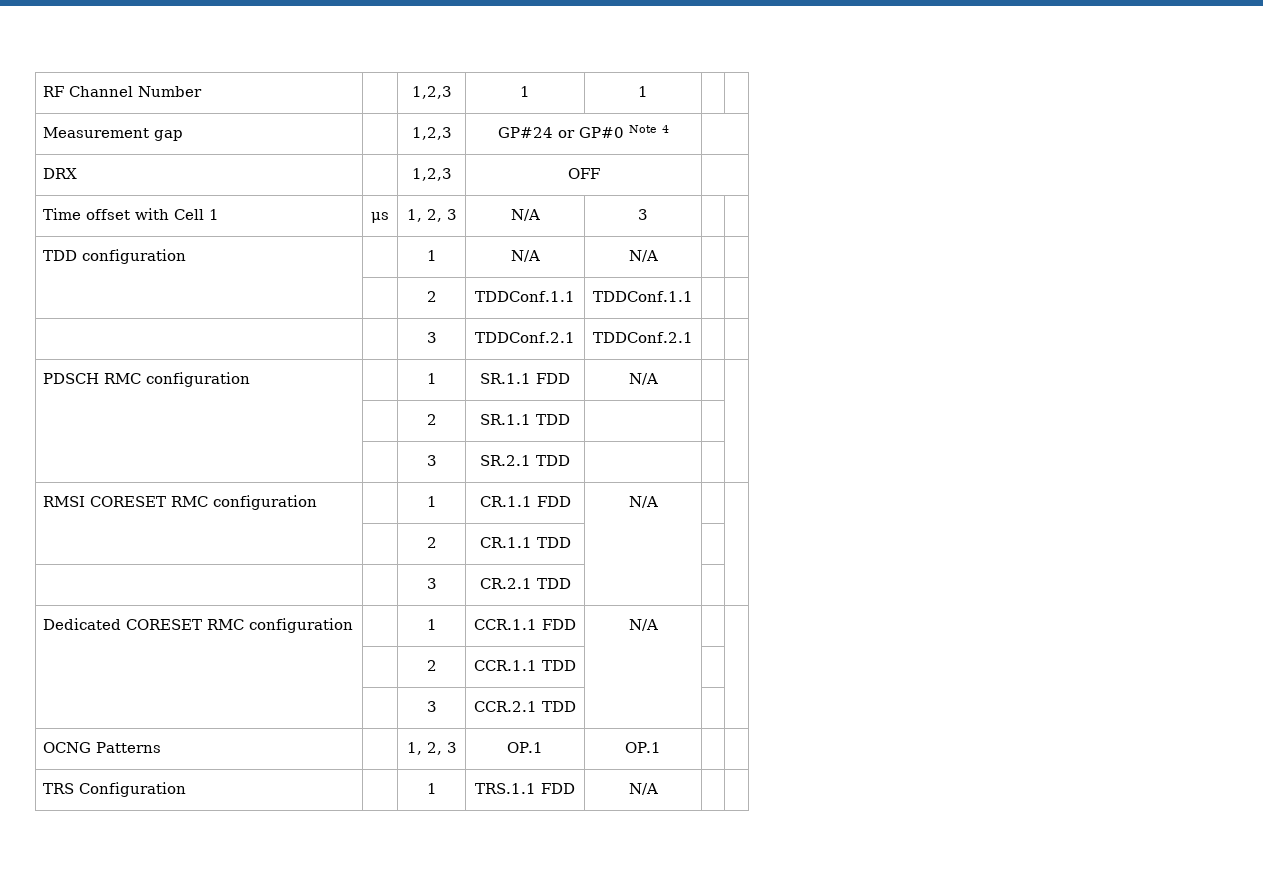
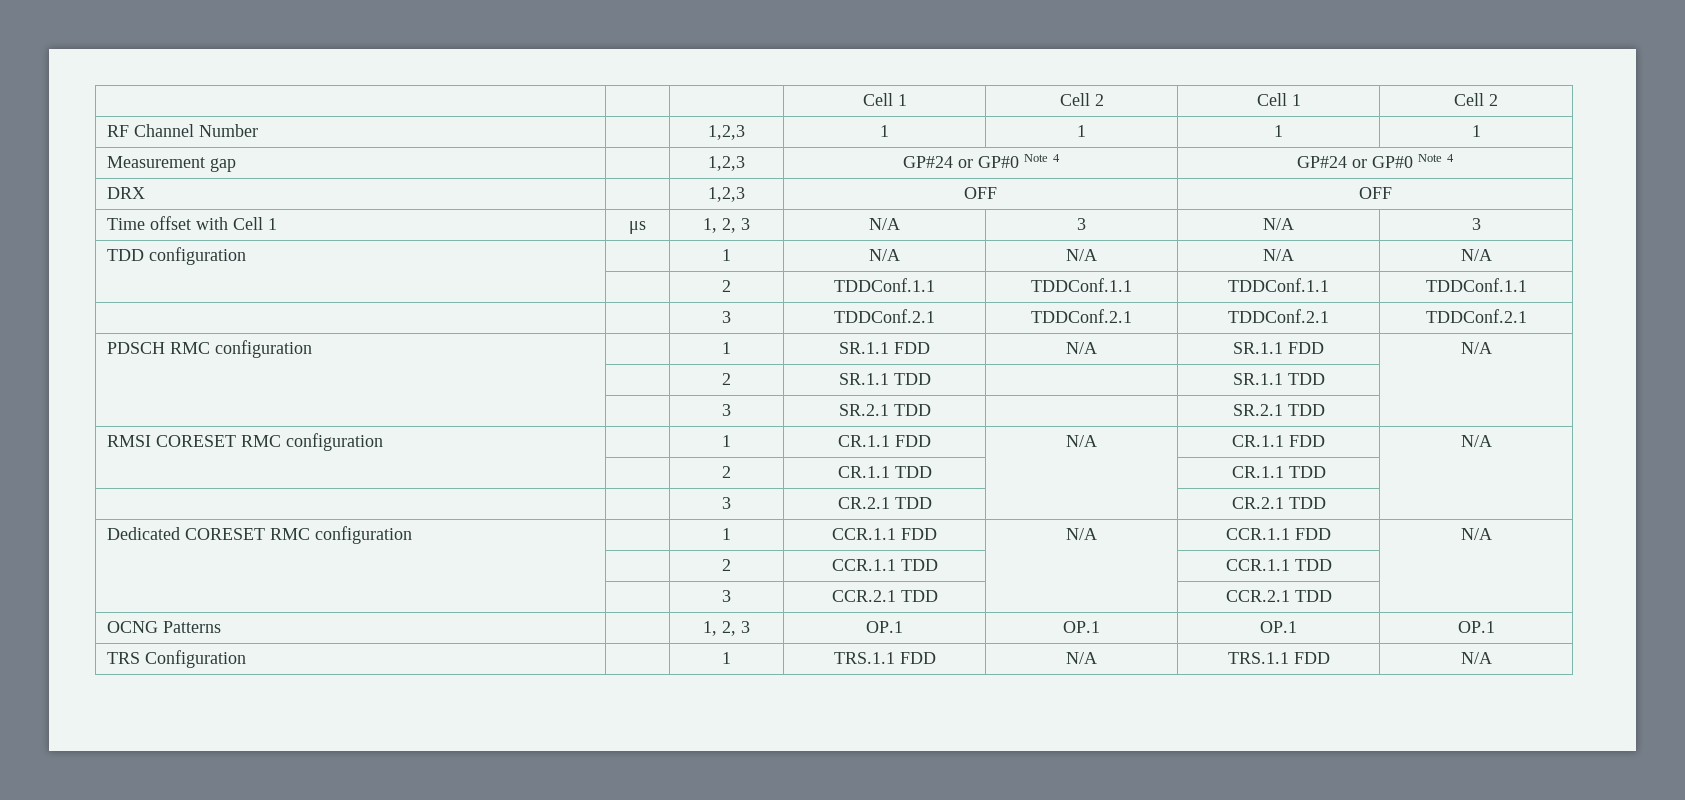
(42, 91) none -> [862,93,907,106] [1059,93,1104,106] [1256,93,1301,106] [1454,93,1498,106] | | | Cell 1 | Cell 2 | Cell 1 | Cell 2 //
(648, 91) | -> [1274,125,1283,137] [1471,125,1481,137] 1 | 1
(669, 129) none -> [1297,154,1454,168] GP#24 or GP#0 Note 4
(600, 173) none -> [1358,187,1392,199] OFF
(648, 214) | -> [1263,218,1294,230] [1471,218,1481,230] N/A | 3
(658, 256) | -> [1263,249,1294,261] [1460,249,1492,261] N/A | N/A
(693, 296) | -> [1228,278,1329,292] [1425,278,1527,292] TDDConf.1.1 | TDDConf.1.1
(693, 337) | -> [1228,309,1329,323] [1425,309,1527,323] TDDConf.2.1 | TDDConf.2.1
(658, 379) | -> [1233,342,1324,354] [1460,342,1492,354] SR.1.1 FDD | N/A
(570, 419) none -> [1232,373,1325,385] SR.1.1 TDD
(570, 460) none -> [1232,404,1325,416] SR.2.1 TDD
(658, 502) | -> [1232,435,1325,447] [1460,435,1492,447] CR.1.1 FDD | N/A
(571, 542) none -> [1231,466,1326,478] CR.1.1 TDD
(571, 583) none -> [1231,497,1326,509] CR.2.1 TDD
(658, 625) | -> [1226,528,1331,540] [1460,528,1492,540] CCR.1.1 FDD | N/A
(576, 665) none -> [1225,559,1332,571] CCR.1.1 TDD
(576, 706) none -> [1225,590,1332,602] CCR.2.1 TDD
(662, 747) | -> [1260,621,1297,633] [1457,621,1495,633] OP.1 | OP.1
(658, 789) | -> [1227,652,1330,664] [1460,652,1492,664] TRS.1.1 FDD | N/A

